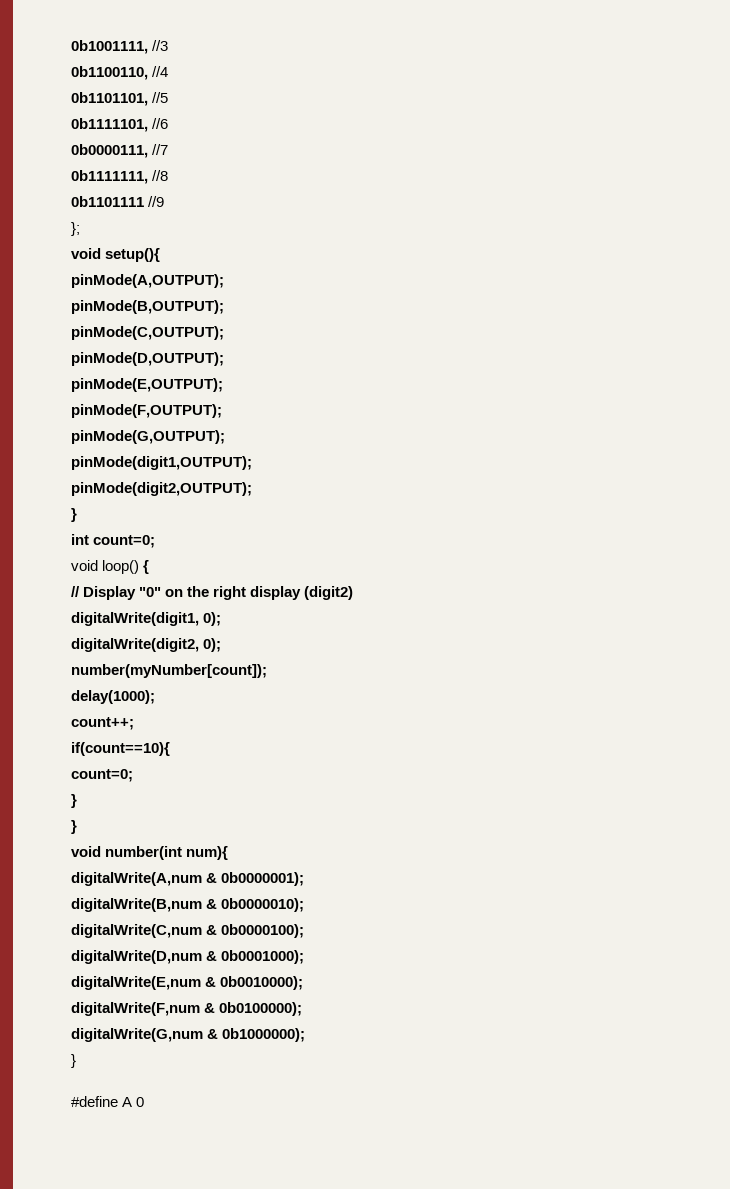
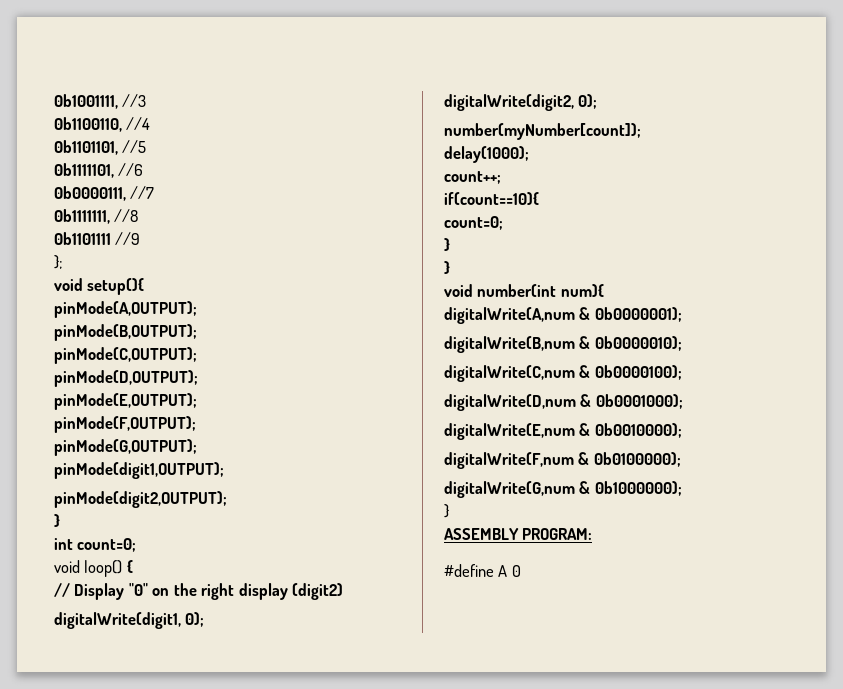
(76, 1061) none -> [444,528,593,540] // ASSEMBLY PROGRAM:

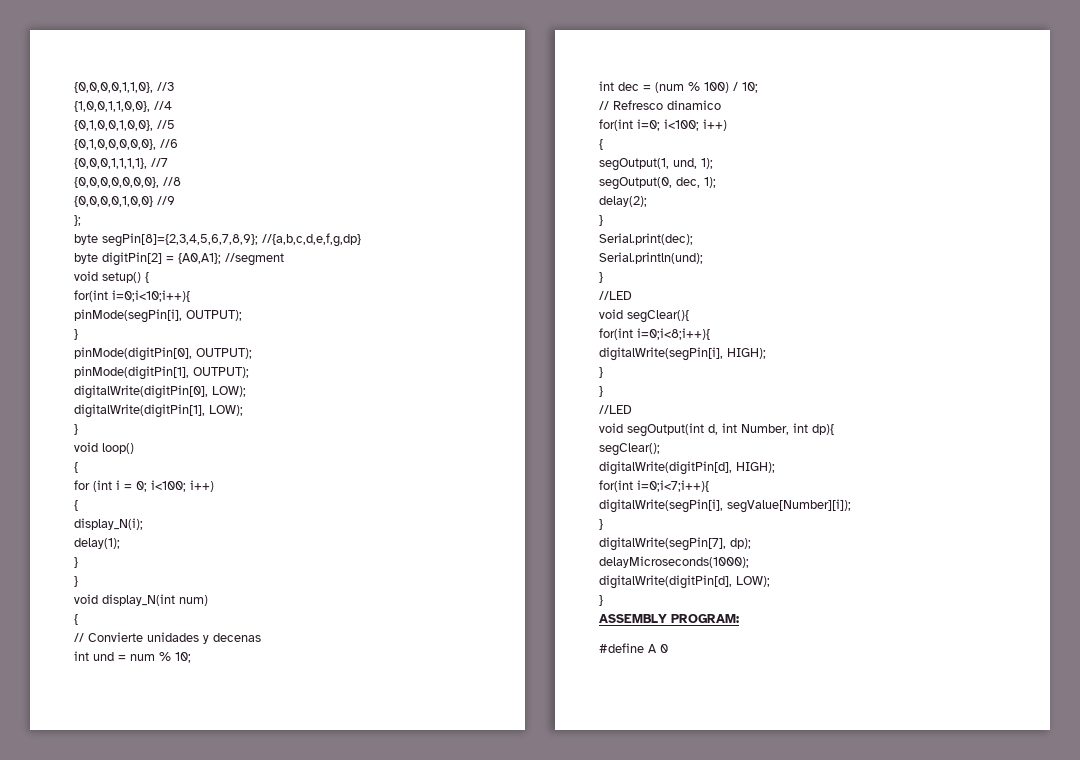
[54,94,118,109] 0b1001111, -> [74,82,153,93] {0,0,0,0,1,1,0},
[54,117,122,132] 0b1100110, -> [74,101,150,112] {1,0,0,1,1,0,0},
[54,140,118,155] 0b1101101, -> [74,120,153,131] {0,1,0,0,1,0,0},
[54,163,114,178] 0b1111101, -> [74,139,156,150] {0,1,0,0,0,0,0},
[54,186,126,201] 0b0000111, -> [74,158,147,169] {0,0,0,1,1,1,1},
[54,209,110,224] 0b1111111, -> [74,177,159,188] {0,0,0,0,0,0,0},
[54,232,111,245] 0b1101111 -> [74,196,153,207] {0,0,0,0,1,0,0}
[54,278,145,295] [54,301,197,318] [54,324,197,341] [54,347,197,364] [54,370,198,387] [54,393,197,410] [54,416,196,433] [54,439,197,456] [54,462,224,479] [54,491,227,508] [54,514,60,527] [54,538,137,552] void setup(){ // pinMode(A,OUTPUT); // pinMode(B,OUTPUT); // pinMode(C,OUTPUT); // pinMode(D,OUTPUT); // pinMode(E,OUTPUT); // pinMode(F,OUTPUT); // pinMode(G,OUTPUT); // pinMode(digit1,OUTPUT); // pinMode(digit2,OUTPUT); // } // int count=0; -> [74,233,361,247] [74,252,284,266] [74,271,149,283] [74,290,190,302] [74,309,242,323] [74,329,78,340] [74,347,252,361] [74,366,249,380] [74,385,246,399] [74,404,243,418] [74,424,78,435] byte segPin[8]={2,3,4,5,6,7,8,9}; //{a,b,c,d,e,f,g,dp} // byte digitPin[2] = {A0,A1}; //segment // void setup() { // for(int i=0;i<10;i++){ // pinMode(segPin[i], OUTPUT); // } // pinMode(digitPin[0], OUTPUT); // pinMode(digitPin[1], OUTPUT); // digitalWrite(digitPin[0], LOW); // digitalWrite(digitPin[1], LOW); // }
[126,560,133,573] [54,583,344,600] [54,612,205,629] [444,94,598,111] [444,123,641,140] [444,146,529,163] [444,171,501,184] [444,192,539,205] [444,216,503,230] [444,238,450,251] [444,261,450,274] [444,284,604,297] [444,307,682,324] [444,336,682,353] [444,365,682,382] [444,394,683,411] [444,423,682,440] [444,452,681,469] [444,481,682,498] { // // Display "0" on the right display (digit2) // digitalWrite(digit1, 0); // digitalWrite(digit2, 0); // number(myNumber[count]); // delay(1000); // count++; // if(count==10){ // count=0; // } // } // void number(int num){ // digitalWrite(A,num & 0b0000001); // digitalWrite(B,num & 0b0000010); // digitalWrite(C,num & 0b0000100); // digitalWrite(D,num & 0b0001000); // digitalWrite(E,num & 0b0010000); // digitalWrite(F,num & 0b0100000); // digitalWrite(G,num & 0b1000000); -> [74,462,78,473] [74,480,214,492] [74,500,78,511] [74,518,143,530] [74,538,120,549] [74,557,78,568] [74,576,78,587] [74,594,208,606] [74,614,78,625] [74,632,261,644] [74,651,191,663] [599,81,758,93] [599,100,721,110] [599,119,727,131] [599,139,603,150] [599,158,713,171] [599,177,716,190] [599,196,647,207] [599,215,603,226] [599,233,693,245] [599,252,703,264] [599,272,603,283] [599,291,632,300] [599,309,689,323] [599,328,710,340] [599,347,766,361] [599,367,603,378] [599,386,603,397] [599,405,632,414] [599,423,834,437] [599,443,660,456] [599,461,775,475] [599,480,709,492] [599,499,851,513] [599,519,603,530] [599,537,751,551] [599,556,749,568] [599,575,770,589] // { // for (int i = 0; i<100; i++) // { // display_N(i); // delay(1); // } // } // void display_N(int num) // { // // Convierte unidades y decenas // int und = num % 10; // int dec = (num % 100) / 10; // // Refresco dinamico // for(int i=0; i<100; i++) // { // segOutput(1, und, 1); // segOutput(0, dec, 1); // delay(2); // } // Serial.print(dec); // Serial.println(und); // } // //LED // void segClear(){ // for(int i=0;i<8;i++){ // digitalWrite(segPin[i], HIGH); // } // } // //LED // void segOutput(int d, int Number, int dp){ // segClear(); // digitalWrite(digitPin[d], HIGH); // for(int i=0;i<7;i++){ // digitalWrite(segPin[i], segValue[Number][i]); // } // digitalWrite(segPin[7], dp); // delayMicroseconds(1000); // digitalWrite(digitPin[d], LOW);

